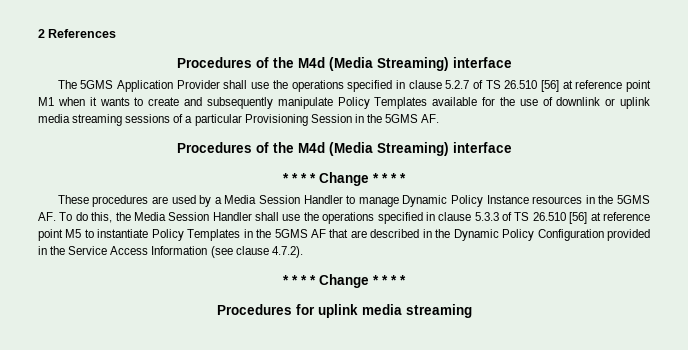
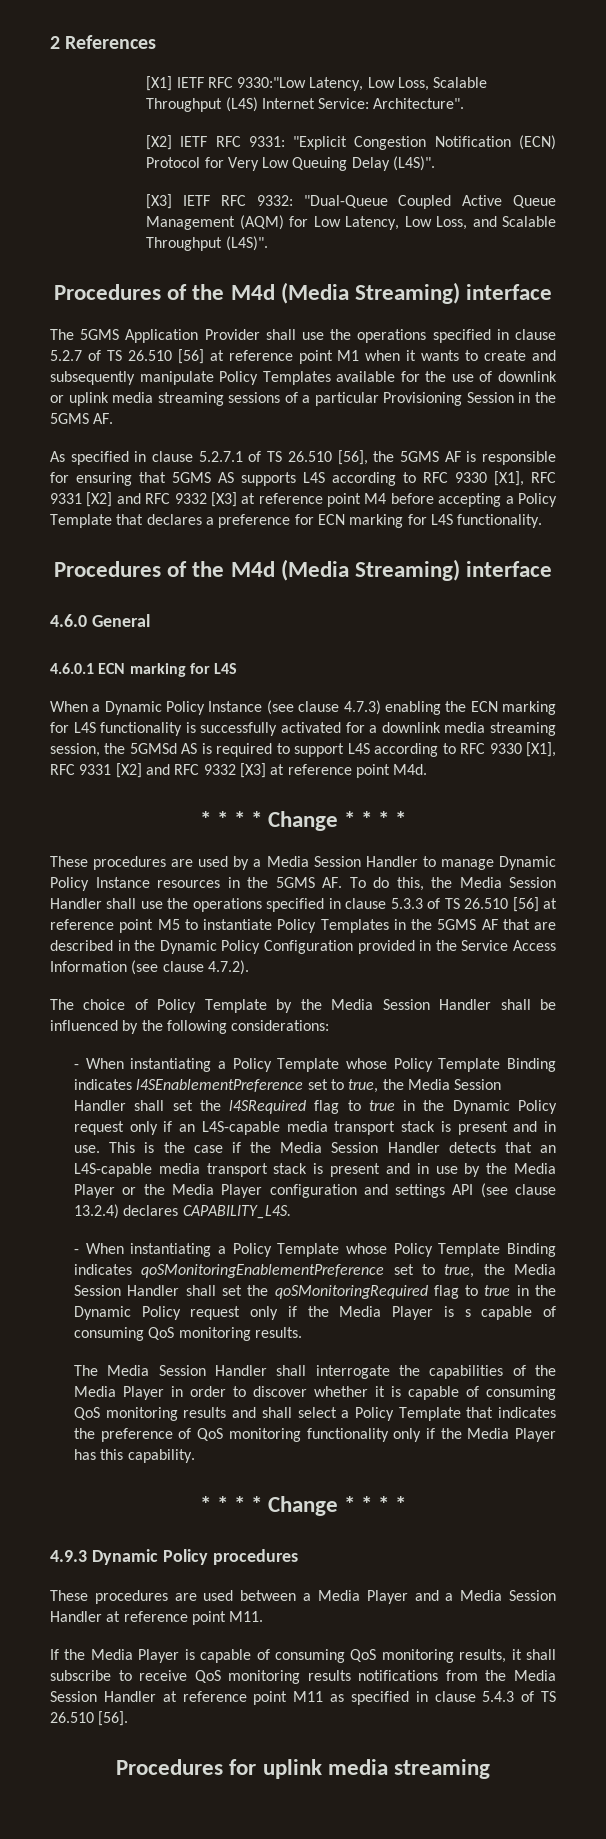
(117, 33) none -> [146,76,488,91] [146,97,465,112] [146,135,556,150] [146,156,436,171] [146,194,556,209] [146,215,556,230] [146,236,268,251] // [X1] IETF RFC 9330:"Low Latency, Low Loss, Scalable Throughput (L4S) Internet Service: Architecture". // [X2] IETF RFC 9331: "Explicit Congestion Notification (ECN) Protocol for Very Low Queuing Delay (L4S)". // [X3] IETF RFC 9332: "Dual-Queue Coupled Active Queue Management (AQM) for Low Latency, Low Loss, and Scalable Throughput (L4S)".
[176,142,512,156] // Procedures of the M4d (Media Streaming) interface -> [50,450,556,465] [50,471,556,486] [50,492,558,507] [50,514,543,528] [54,559,552,581] [50,614,150,627] [50,663,238,677] [50,700,557,715] [50,722,557,736] [50,742,556,757] [50,763,428,778] // As specified in clause 5.2.7.1 of TS 26.510 [56], the 5GMS AF is responsible for ensuring that 5GMS AS supports L4S according to RFC 9330 [X1], RFC 9331 [X2] and RFC 9332 [X3] at reference point M4 before accepting a Policy Template that declares a preference for ECN marking for L4S functionality. // Procedures of the M4d (Media Streaming) interface // 4.6.0 General // 4.6.0.1 ECN marking for L4S // When a Dynamic Policy Instance (see clause 4.7.3) enabling the ECN marking for L4S functionality is successfully activated for a downlink media streaming session, the 5GMSd AS is required to support L4S according to RFC 9330 [X1], RFC 9331 [X2] and RFC 9332 [X3] at reference point M4d.
[283,274,406,288] // * * * * Change * * * * -> [50,999,556,1013] [50,1020,330,1034] [74,1058,556,1072] [74,1079,502,1093] [74,1100,558,1114] [74,1121,557,1135] [74,1142,556,1153] [74,1163,556,1177] [74,1183,556,1198] [74,1204,291,1219] [74,1243,556,1257] [74,1264,556,1278] [74,1285,556,1299] [74,1306,557,1320] [74,1327,303,1341] [74,1365,557,1379] [74,1386,556,1400] [74,1407,556,1421] [74,1428,556,1442] [74,1449,195,1463] [199,1496,407,1516] [50,1549,298,1565] [50,1590,556,1604] [50,1611,264,1625] [50,1649,556,1663] [50,1670,556,1684] [50,1691,556,1705] [50,1711,129,1726] // The choice of Policy Template by the Media Session Handler shall be influenced by the following considerations: // - When instantiating a Policy Template whose Policy Template Binding indicates l4SEnablementPreference set to true, the Media Session Handler shall set the l4SRequired flag to true in the Dynamic Policy request only if an L4S-capable media transport stack is present and in use. This is the case if the Media Session Handler detects that an L4S-capable media transport stack is present and in use by the Media Player or the Media Player configuration and settings API (see clause 13.2.4) declares CAPABILITY_L4S. // - When instantiating a Policy Template whose Policy Template Binding indicates qoSMonitoringEnablementPreference set to true, the Media Session Handler shall set the qoSMonitoringRequired flag to true in the Dynamic Policy request only if the Media Player is s capable of consuming QoS monitoring results. // The Media Session Handler shall interrogate the capabilities of the Media Player in order to discover whether it is capable of consuming QoS monitoring results and shall select a Policy Template that indicates the preference of QoS monitoring functionality only if the Media Player has this capability. // * * * * Change * * * * // 4.9.3 Dynamic Policy procedures // These procedures are used between a Media Player and a Media Session Handler at reference point M11. // If the Media Player is capable of consuming QoS monitoring results, it shall subscribe to receive QoS monitoring results notifications from the Media Session Handler at reference point M11 as specified in clause 5.4.3 of TS 26.510 [56].

